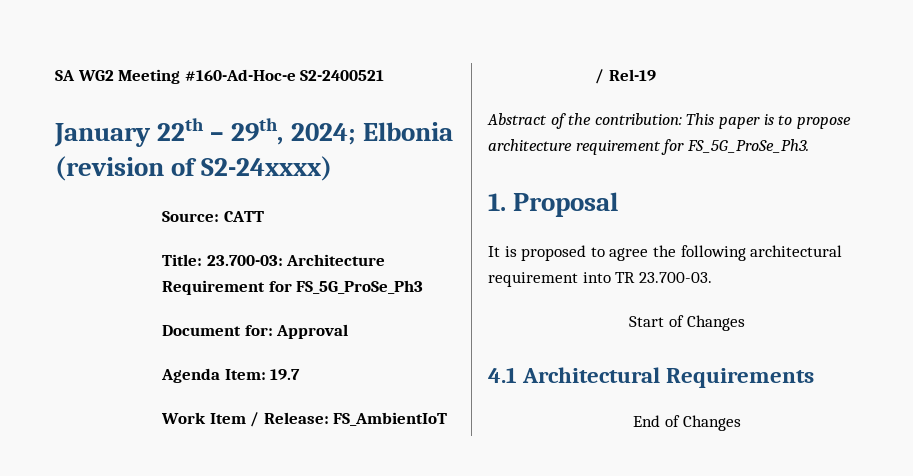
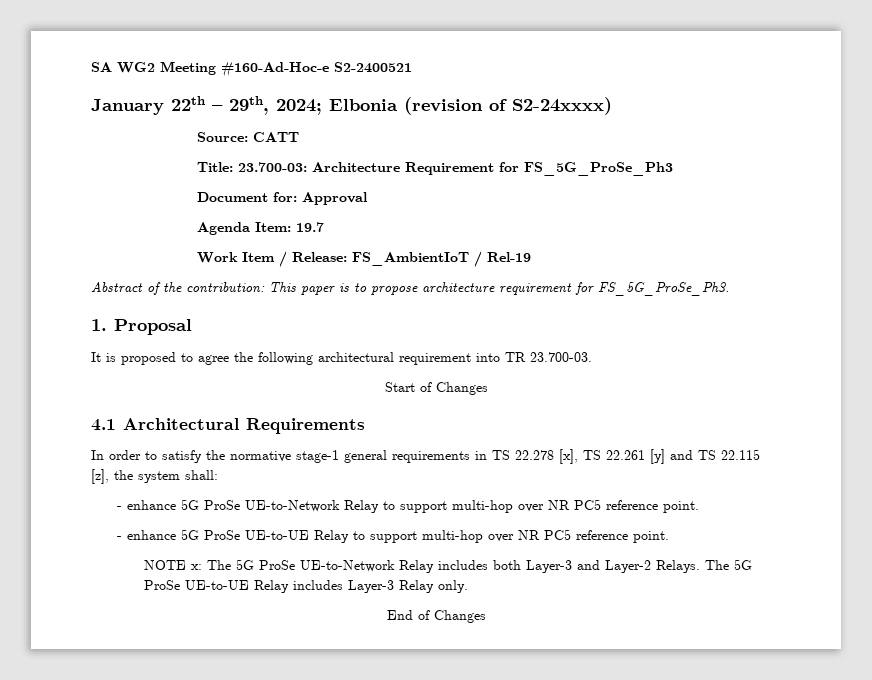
(815, 378) none -> [91,449,760,464] [91,469,218,484] [117,499,700,513] [117,529,670,543] [143,559,752,573] [143,580,468,593] // In order to satisfy the normative stage-1 general requirements in TS 22.278 [x], TS 22.261 [y] and TS 22.115 [z], the system shall: // - enhance 5G ProSe UE-to-Network Relay to support multi-hop over NR PC5 reference point. // - enhance 5G ProSe UE-to-UE Relay to support multi-hop over NR PC5 reference point. // NOTE x: The 5G ProSe UE-to-Network Relay includes both Layer-3 and Layer-2 Relays. The 5G ProSe UE-to-UE Relay includes Layer-3 Relay only.

